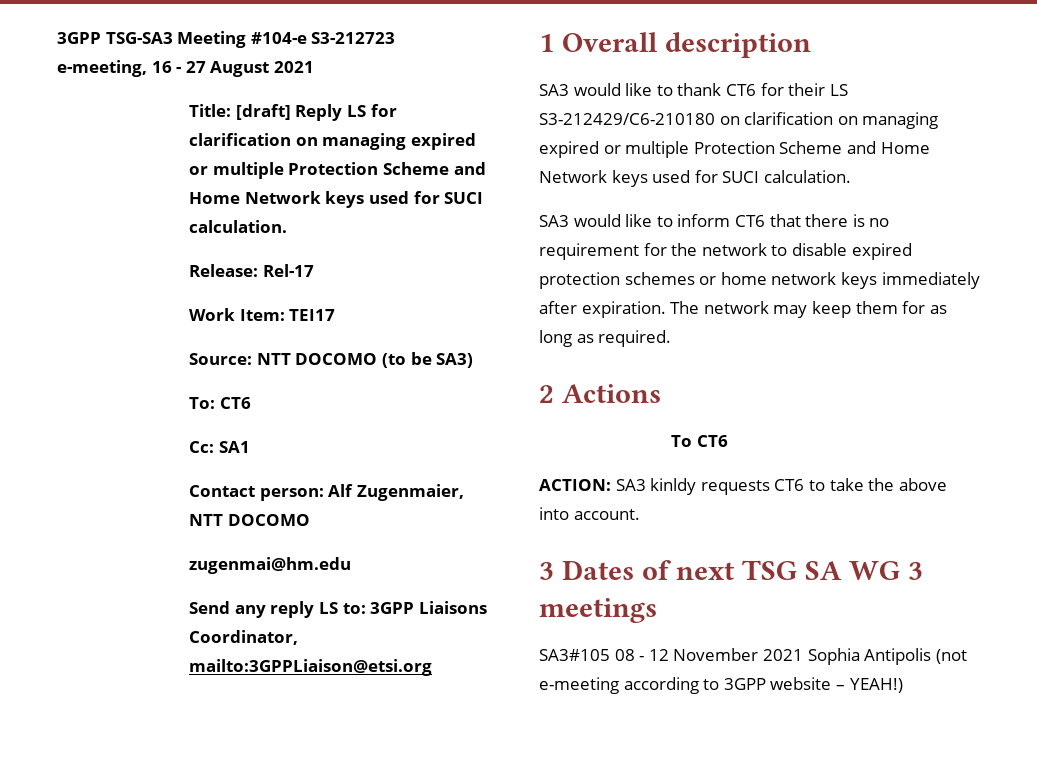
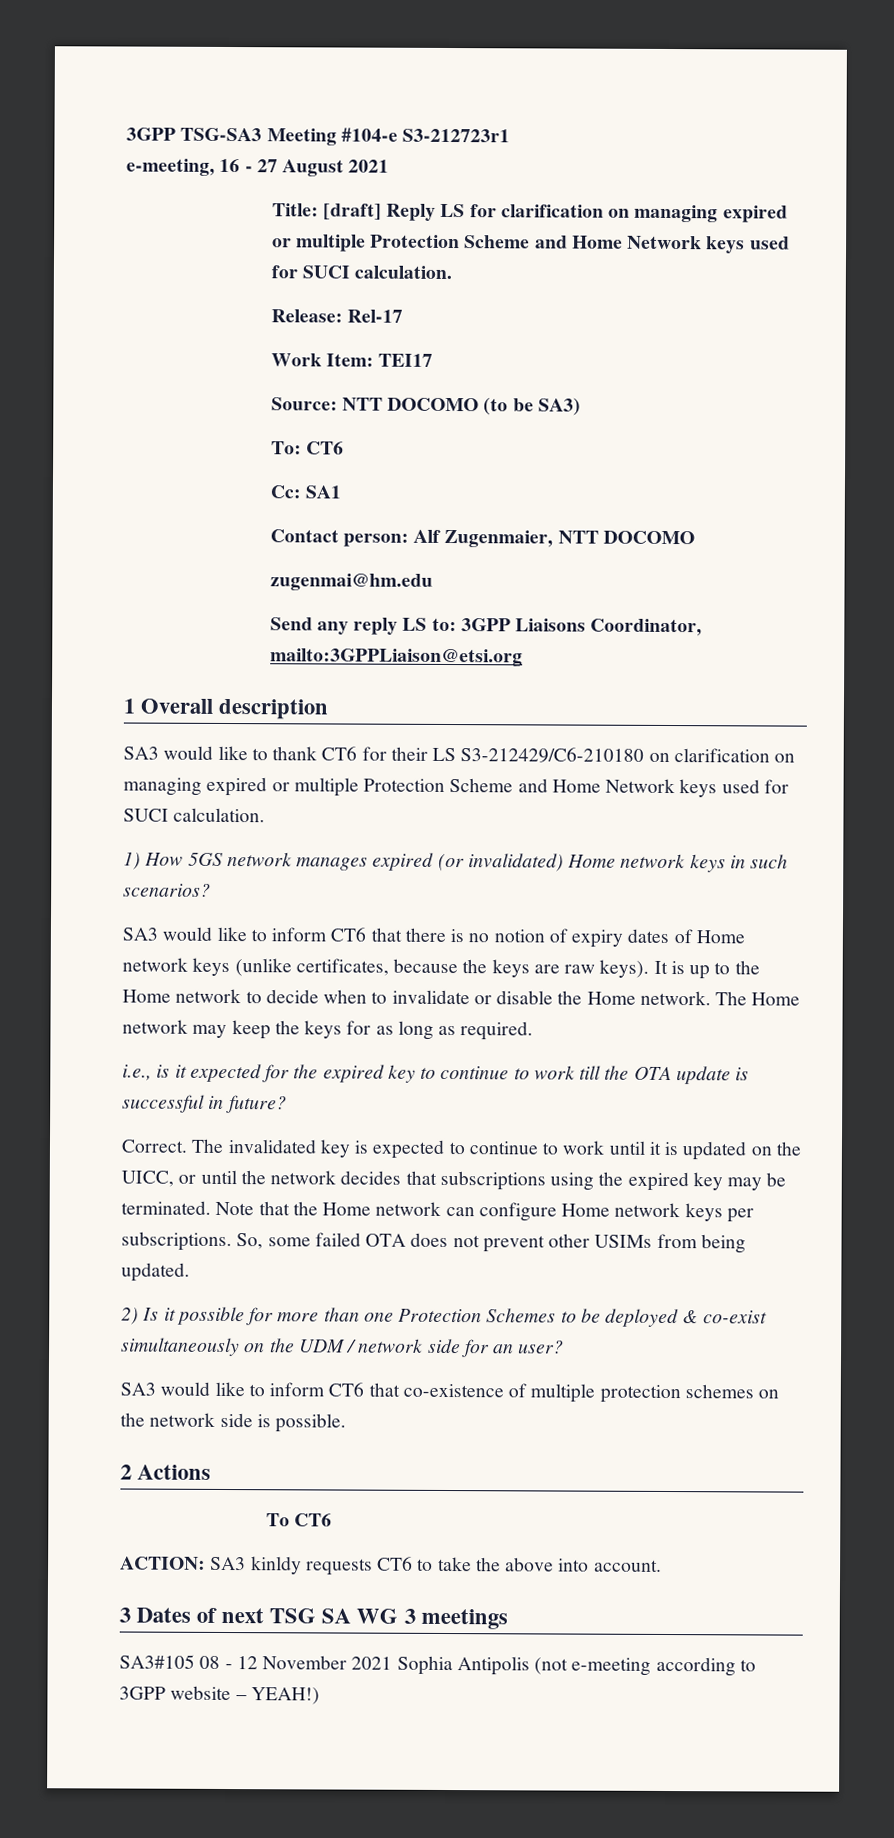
[311,32,396,44] S3-212723 -> [402,128,511,143] S3-212723r1
(851, 176) none -> [123,851,789,873] [123,883,211,897] // 1) How 5GS network manages expired (or invalidated) Home network keys in such scenarios?
[539,243,912,260] [539,272,980,289] [539,301,700,318] requirement for the network to disable expired protection schemes or home network keys immediately after expiration. The -> [493,928,745,948] [122,957,760,980] [122,988,801,1006] notion of expiry dates of Home network keys (unlike certificates, because the keys are raw keys). It is up to the Home network to decide when to invalidate or disable the Home network. The Home
[855,301,898,314] them -> [274,1020,343,1039] the keys
(672, 338) none -> [122,1063,750,1085] [122,1094,287,1114] [121,1138,801,1161] [121,1169,787,1192] [121,1200,754,1223] [121,1231,746,1254] [121,1262,190,1282] [121,1306,767,1328] [121,1337,565,1358] [120,1381,780,1404] [120,1412,347,1433] // i.e., is it expected for the expired key to continue to work till the OTA update is successful in future? // Correct. The invalidated key is expected to continue to work until it is updated on the UICC, or until the network decides that subscriptions using the expired key may be terminated. Note that the Home network can configure Home network keys per subscriptions. So, some failed OTA does not prevent other USIMs from being updated. // 2) Is it possible for more than one Protection Schemes to be deployed & co-exist simultaneously on the UDM / network side for an user? // SA3 would like to inform CT6 that co-existence of multiple protection schemes on the network side is possible.

